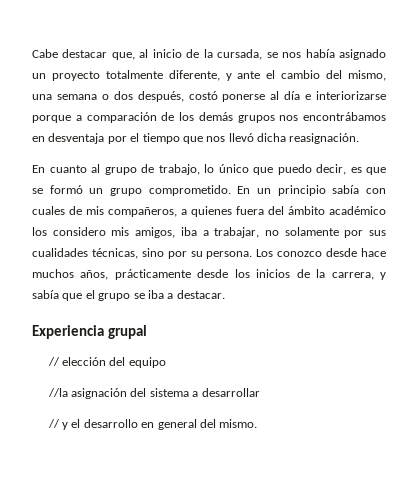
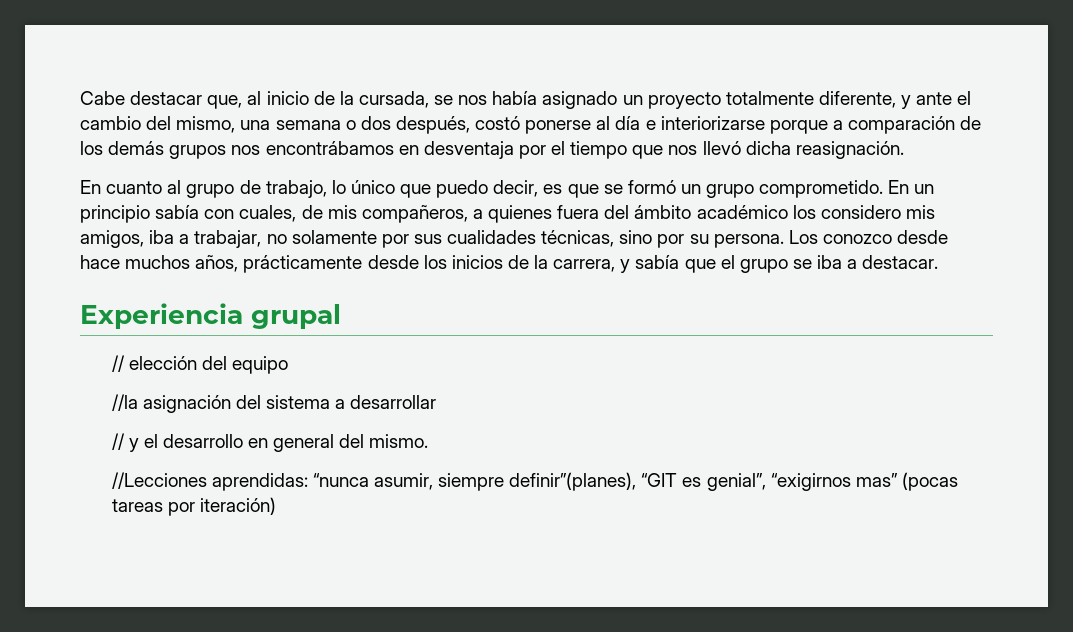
[32,206,65,215] cuales -> [239,205,297,222] cuales,
(258, 423) none -> [111,472,958,491] [111,497,276,516] // //Lecciones aprendidas: “nunca asumir, siempre definir”(planes), “GIT es genial”, “exigirnos mas” (pocas tareas por iteración)

